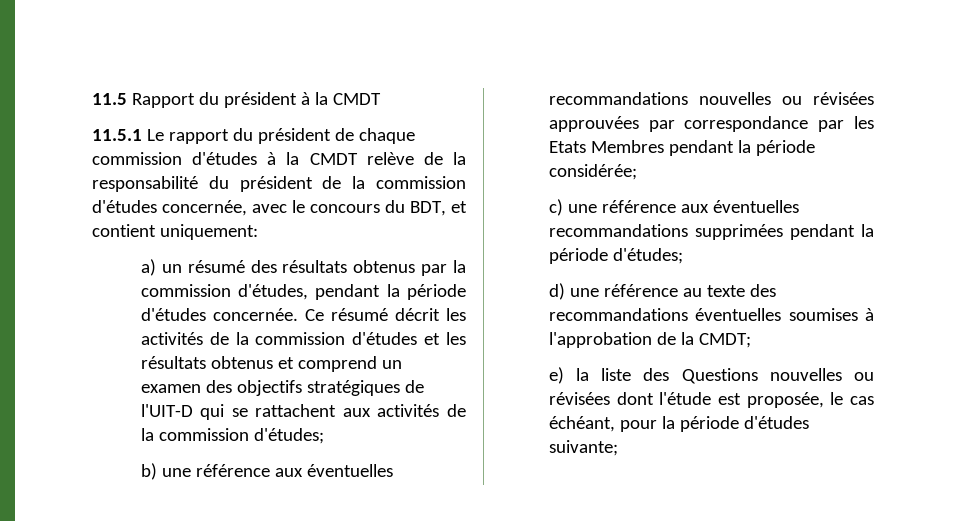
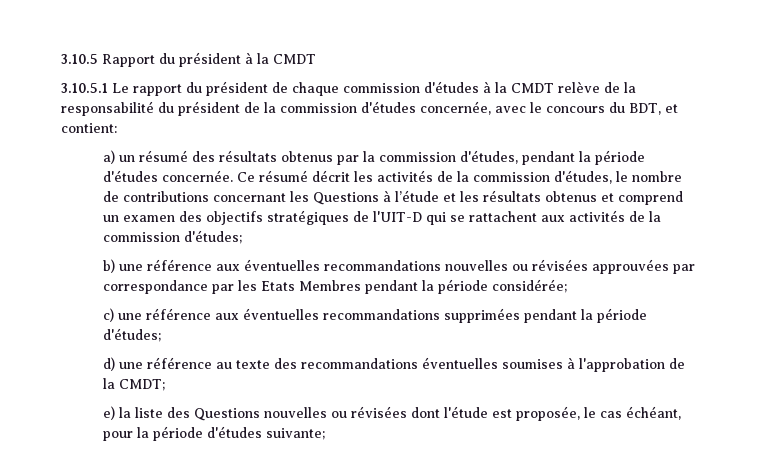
[92,93,127,105] 11.5 -> [61,54,98,64] 3.10.5
[92,129,142,141] 11.5.1 -> [61,83,108,93] 3.10.5.1
[92,224,258,240] contient uniquement: -> [61,123,117,133] contient:
[352,332,418,345] d'études -> [554,170,683,184] [103,190,440,205] d'études, le nombre de contributions concernant les Questions à l’étude

